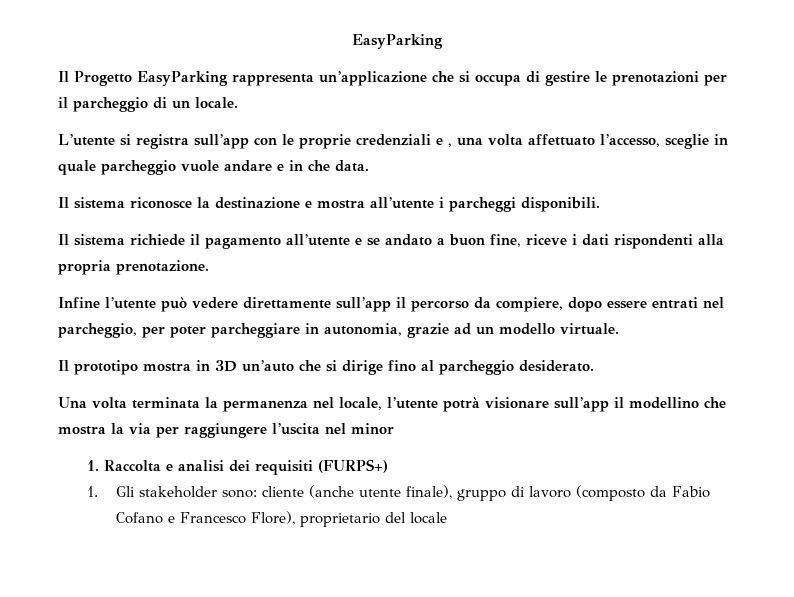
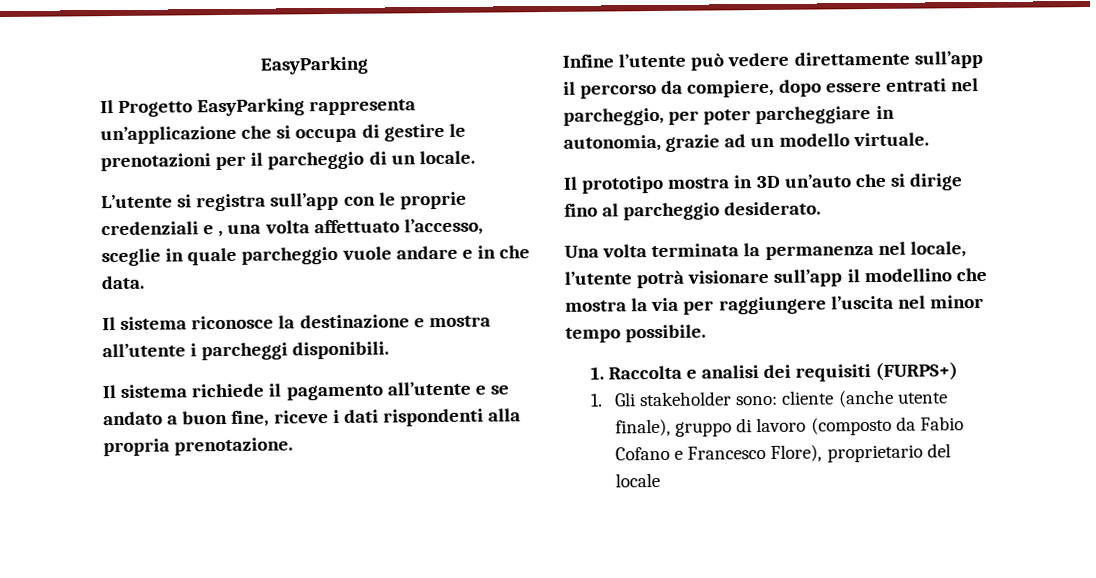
(394, 428) none -> [565,324,707,343] tempo possibile.

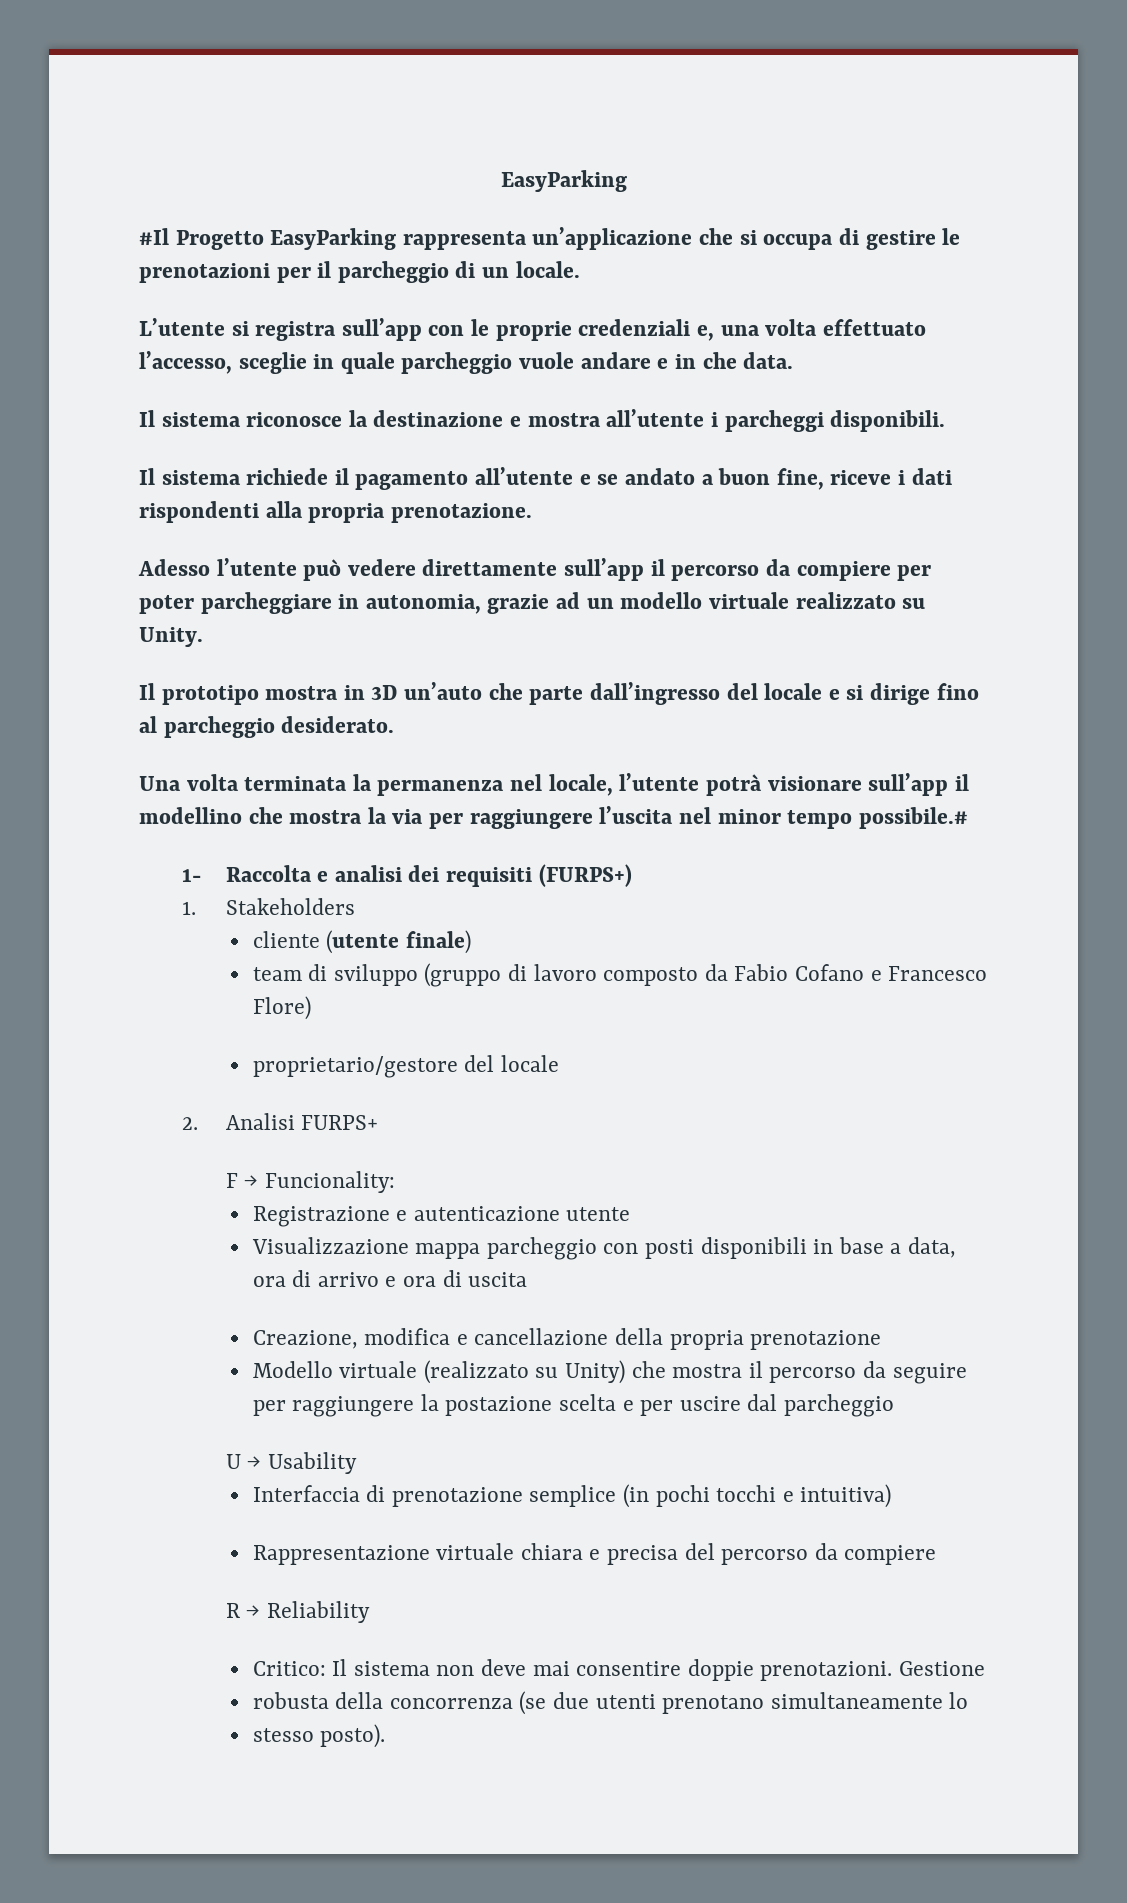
[100,100,114,114] Il -> [139,228,169,245] #Il
[203,225,224,238] e , -> [696,325,714,341] e,
[313,219,400,234] affettuato -> [822,319,926,336] effettuato
[562,54,614,68] Infine -> [138,559,210,576] Adesso
[687,78,979,98] [563,107,664,126] compiere, dopo essere entrati nel parcheggio, -> [796,561,891,581] compiere
[852,132,929,147] virtuale. -> [708,592,926,609] [139,627,203,647] virtuale realizzato su Unity.
(887, 180) none -> [529,682,840,705] parte dall’ingresso del locale e
[625,324,707,343] [589,366,604,380] possibile. // 1. -> [858,807,968,829] [182,869,202,882] possibile.# // 1-
[613,389,948,408] [614,418,733,437] Gli stakeholder sono: cliente (anche utente finale), gruppo -> [225,898,355,915] [252,930,471,954] [252,963,502,987] Stakeholders // cliente (utente finale) // team di sviluppo (gruppo
[810,416,892,436] (composto -> [603,967,699,986] composto
[770,443,951,463] [614,472,660,488] Flore), proprietario del locale -> [252,996,311,1020] [252,1055,559,1078] [182,1113,379,1130] [225,1171,395,1193] [252,1206,631,1227] [251,1237,957,1260] [252,1270,528,1287] [252,1328,882,1350] [252,1360,967,1384] [252,1394,895,1417] [225,1452,357,1474] [252,1484,892,1508] [252,1543,937,1565] [225,1601,370,1623] [252,1659,986,1681] [252,1691,969,1715] [252,1724,386,1748] Flore) // proprietario/gestore del locale // 2. Analisi FURPS+ // F → Funcionality: // Registrazione e autenticazione utente // Visualizzazione mappa parcheggio con posti disponibili in base a data, ora di arrivo e ora di uscita // Creazione, modifica e cancellazione della propria prenotazione // Modello virtuale (realizzato su Unity) che mostra il percorso da seguire per raggiungere la postazione scelta e per uscire dal parcheggio // U → Usability // Interfaccia di prenotazione semplice (in pochi tocchi e intuitiva) // Rappresentazione virtuale chiara e precisa del percorso da compiere // R → Reliability // Critico: Il sistema non deve mai consentire doppie prenotazioni. Gestione // robusta della concorrenza (se due utenti prenotano simultaneamente lo // stesso posto).

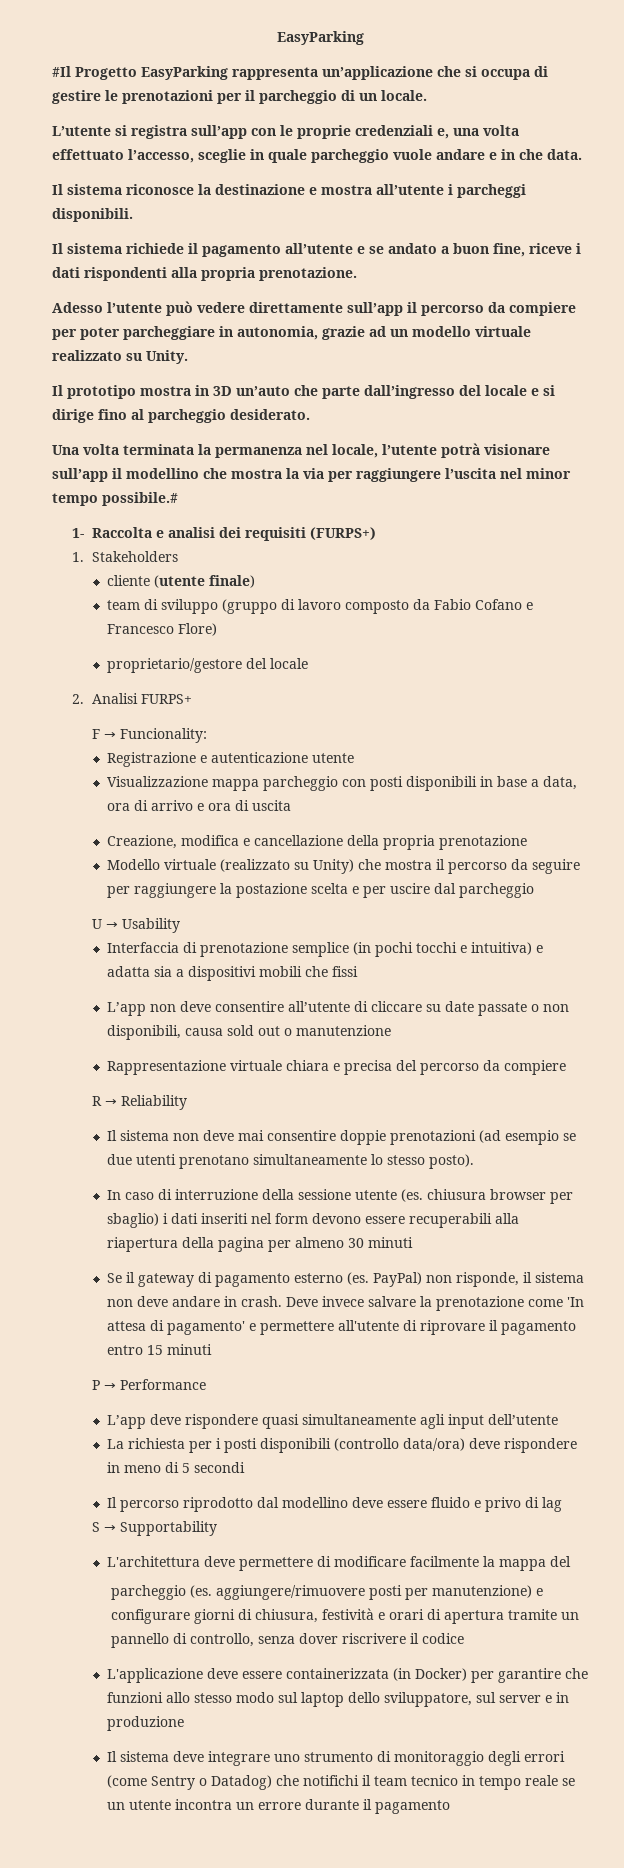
(892, 1496) none -> [535,945,543,953] [106,966,358,981] [106,1001,569,1016] [106,1025,391,1040] e adatta sia a dispositivi mobili che fissi // L’app non deve consentire all’utente di cliccare su date passate o non disponibili, causa sold out o manutenzione
[252,1661,326,1676] Critico: -> (187, 1102) none
[760,1661,986,1681] [252,1691,547,1715] prenotazioni. Gestione // robusta della concorrenza (se -> [389,1130,576,1145] prenotazioni (ad esempio se
(969, 1700) // -> (383, 1159) none
(386, 1736) none -> [106,1189,573,1204] [106,1213,519,1228] [106,1237,413,1252] [106,1272,584,1287] [106,1296,584,1311] [106,1320,576,1335] [106,1344,212,1355] [91,1379,206,1390] [106,1414,558,1429] [106,1438,577,1453] [106,1462,245,1473] [106,1497,562,1512] [91,1521,217,1536] [106,1556,571,1571] [111,1585,544,1600] [111,1608,580,1624] [111,1633,465,1648] [106,1668,588,1683] [106,1692,569,1707] [106,1716,184,1731] [106,1751,565,1766] [106,1775,575,1790] [106,1799,450,1814] // In caso di interruzione della sessione utente (es. chiusura browser per sbaglio) i dati inseriti nel form devono essere recuperabili alla riapertura della pagina per almeno 30 minuti // Se il gateway di pagamento esterno (es. PayPal) non risponde, il sistema non deve andare in crash. Deve invece salvare la prenotazione come 'In attesa di pagamento' e permettere all'utente di riprovare il pagamento entro 15 minuti // P → Performance // L’app deve rispondere quasi simultaneamente agli input dell’utente // La richiesta per i posti disponibili (controllo data/ora) deve rispondere in meno di 5 secondi // Il percorso riprodotto dal modellino deve essere fluido e privo di lag // S → Supportability // L'architettura deve permettere di modificare facilmente la mappa del // parcheggio (es. aggiungere/rimuovere posti per manutenzione) e configurare giorni di chiusura, festività e orari di apertura tramite un pannello di controllo, senza dover riscrivere il codice // L'applicazione deve essere containerizzata (in Docker) per garantire che funzioni allo stesso modo sul laptop dello sviluppatore, sul server e in produzione // Il sistema deve integrare uno strumento di monitoraggio degli errori (come Sentry o Datadog) che notifichi il team tecnico in tempo reale se un utente incontra un errore durante il pagamento

